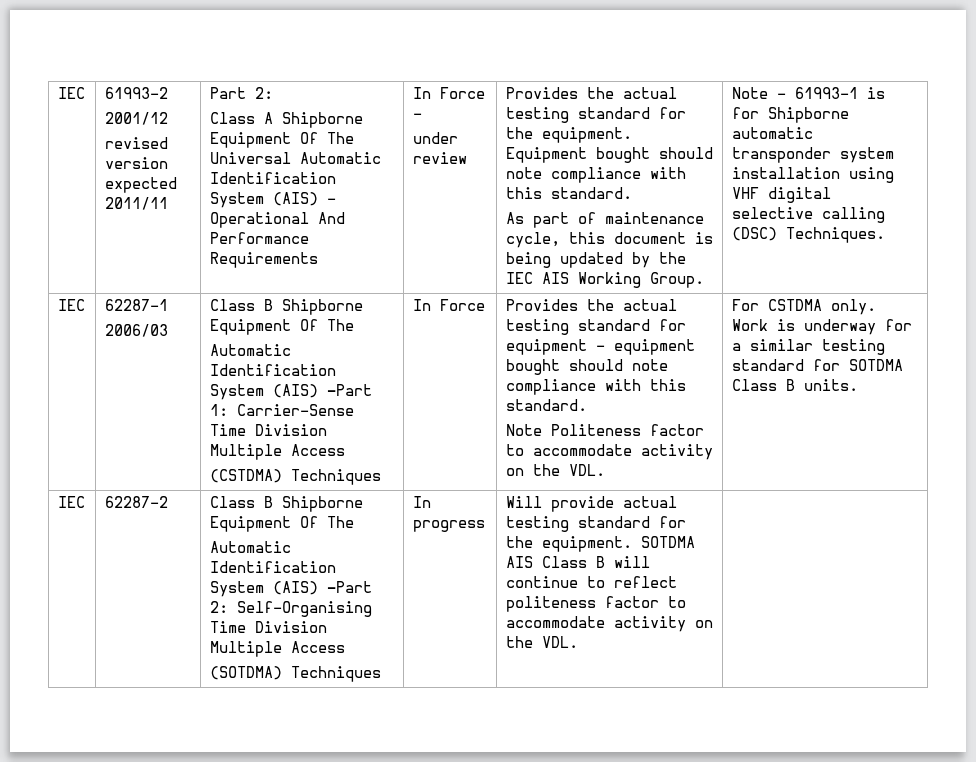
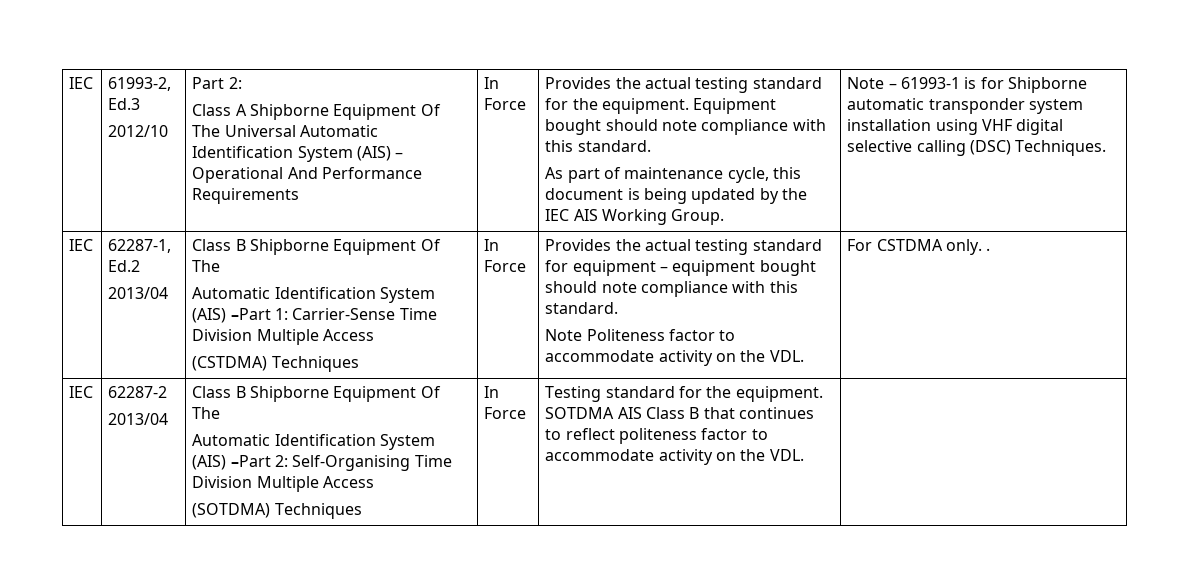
[57,87,85,99] [104,87,168,99] [104,112,168,125] [104,137,168,149] [104,157,168,169] [104,177,177,193] [104,197,168,210] IEC | 61993-2 // 2001/12 // revised version expected 2011/11 -> [69,77,94,89] [108,77,172,91] [108,98,141,110] [108,125,169,137] IEC | 61993-2, Ed.3 // 2012/10
[412,113,422,119] [412,132,458,144] [412,152,467,164] – // under review -> (527, 104) none
[104,299,168,311] [104,324,168,337] 62287-1 // 2006/03 -> [108,239,172,253] [108,260,141,272] [108,287,169,299] 62287-1, Ed.2 // 2013/04
[731,319,912,335] [731,339,885,355] [731,359,903,371] [731,379,858,391] Work is underway for a similar testing standard for SOTDMA Class B units. -> [986,248,991,251] .
(168, 502) none -> [108,413,169,425] // 2013/04
[412,520,485,532] [505,496,677,512] [505,516,569,532] progress | Will provide actual testing -> [484,407,527,419] [545,386,602,402] Force | Testing
[613,556,650,568] [505,576,578,588] will continue -> [703,407,814,419] that continues

